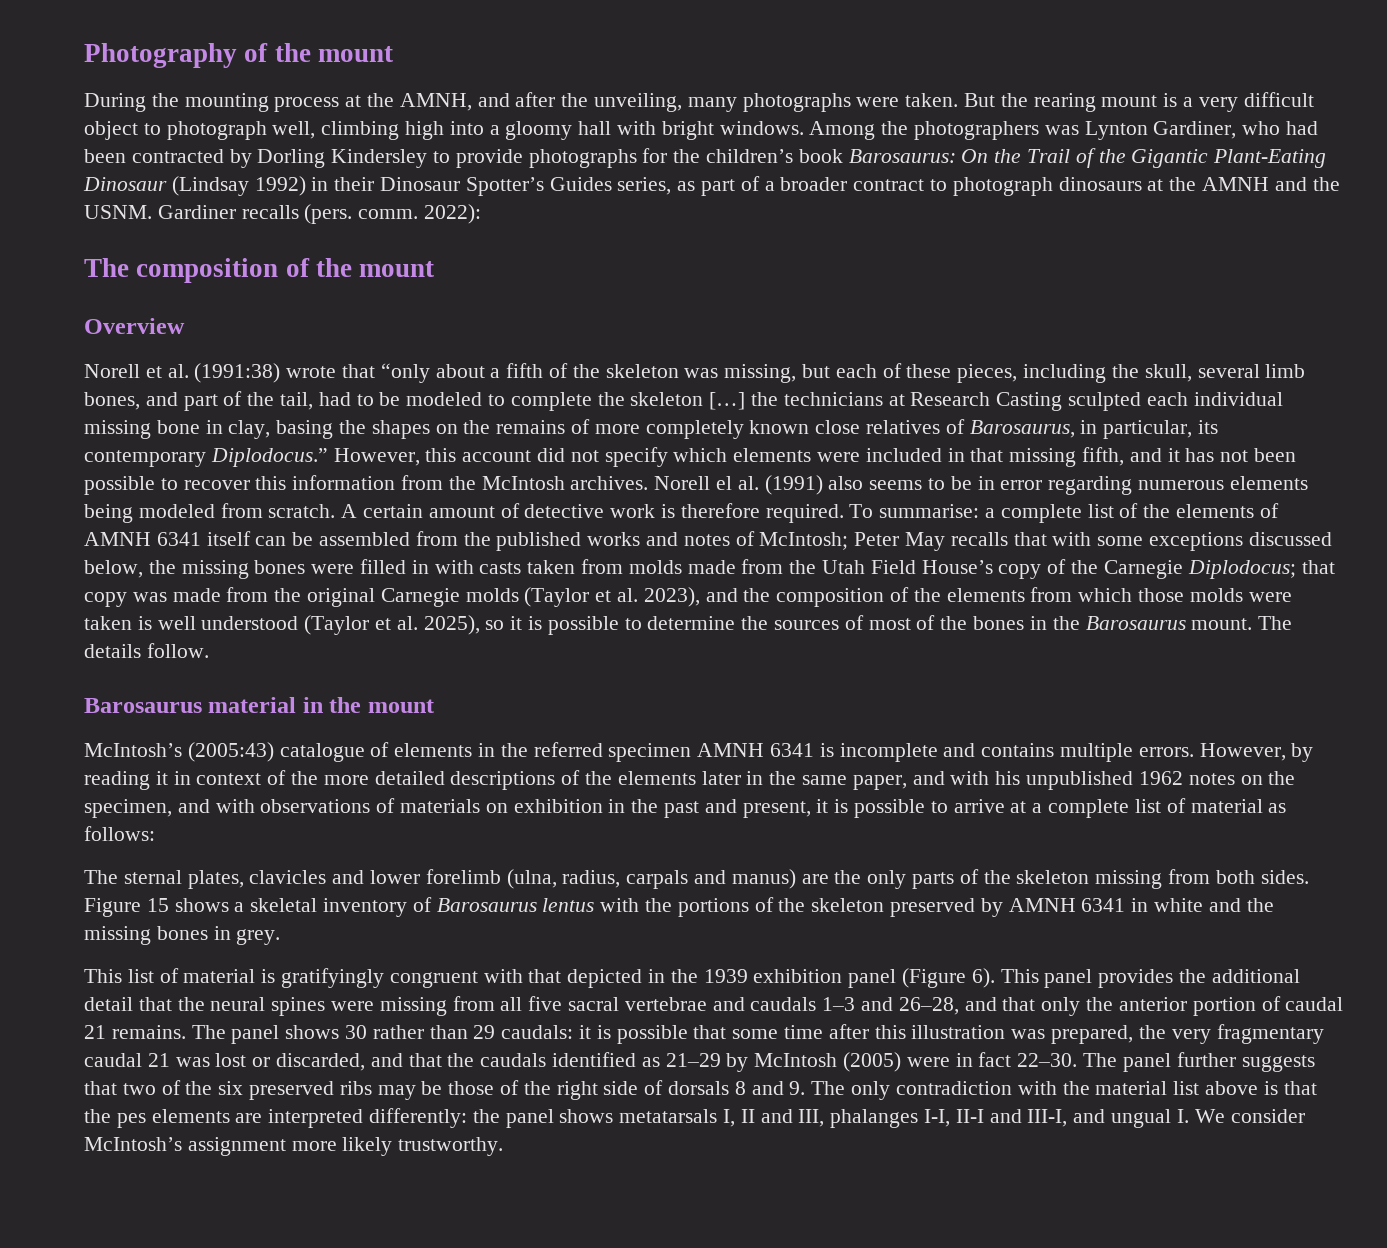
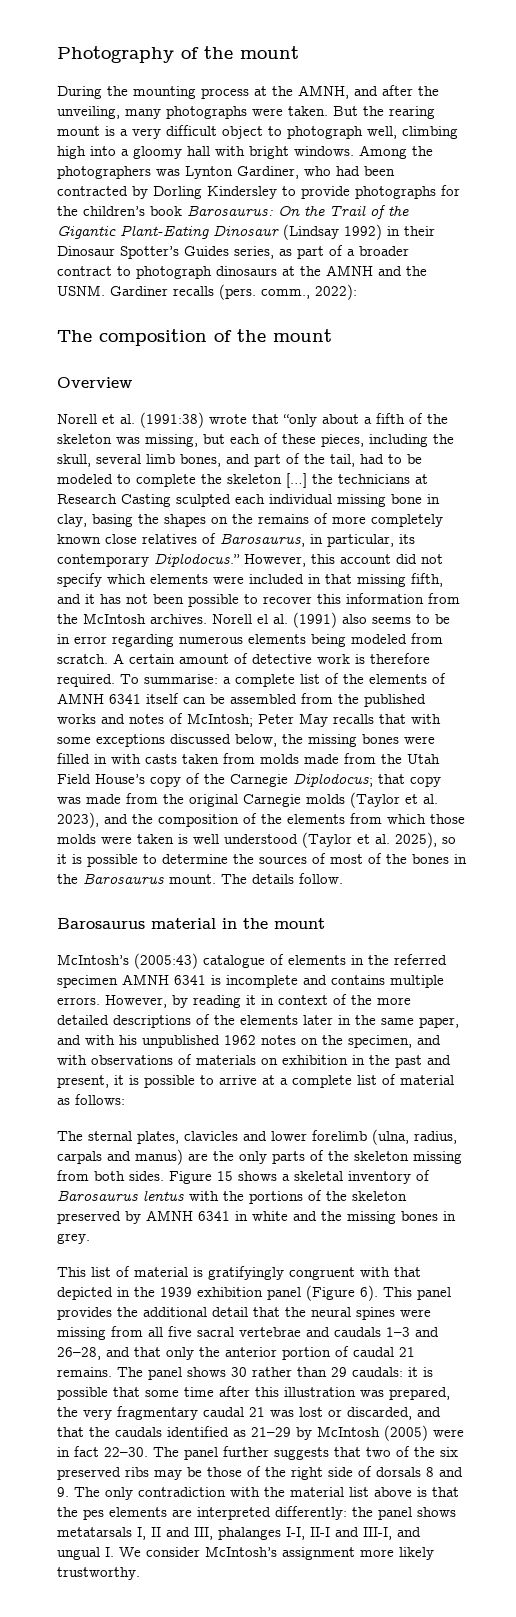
[358,209,419,219] comm. -> [261,289,310,299] comm.,

